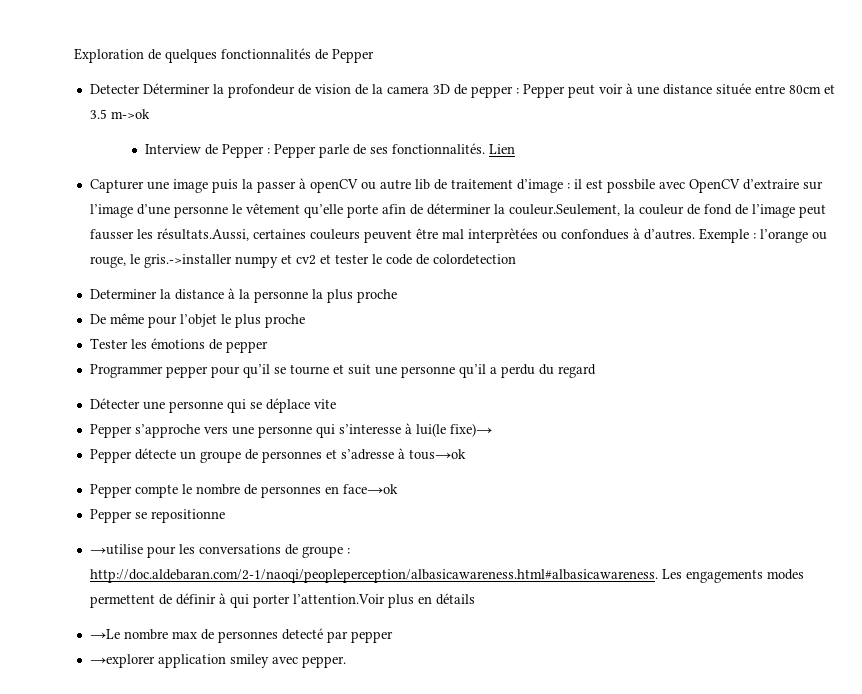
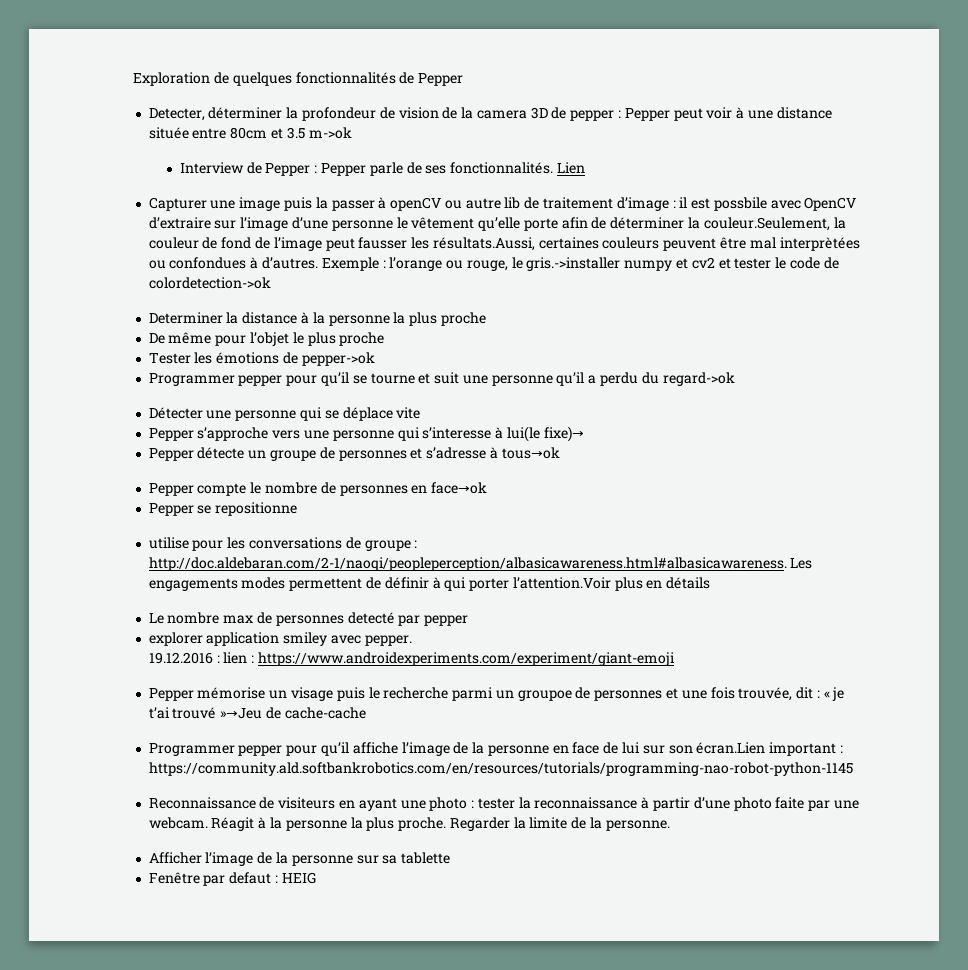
[89,83,210,94] Detecter Déterminer -> [148,107,283,121] Detecter, déterminer
[432,254,516,265] colordetection -> [148,277,271,289] colordetection->ok
[225,341,268,353] pepper -> [301,352,375,366] pepper->ok
[557,364,596,378] regard -> [662,372,735,386] regard->ok
[89,544,143,555] →utilise -> [148,537,189,549] utilise
[89,629,120,639] →Le -> [148,613,164,624] Le
[89,654,155,668] →explorer -> [148,632,203,646] explorer
(346, 662) none -> [148,652,675,666] [148,687,845,701] [148,707,366,719] [148,742,843,756] [148,762,853,776] [148,797,859,811] [148,817,670,831] [148,852,451,866] [148,872,316,886] // 19.12.2016 : lien : https://www.androidexperiments.com/experiment/giant-emoji // Pepper mémorise un visage puis le recherche parmi un groupoe de personnes et une fois trouvée, dit : « je t’ai trouvé »→Jeu de cache-cache // Programmer pepper pour qu’il affiche l’image de la personne en face de lui sur son écran.Lien important : https://community.ald.softbankrobotics.com/en/resources/tutorials/programming-nao-robot-python-1145 // Reconnaissance de visiteurs en ayant une photo : tester la reconnaissance à partir d’une photo faite par une webcam. Réagit à la personne la plus proche. Regarder la limite de la personne. // Afficher l’image de la personne sur sa tablette // Fenêtre par defaut : HEIG

